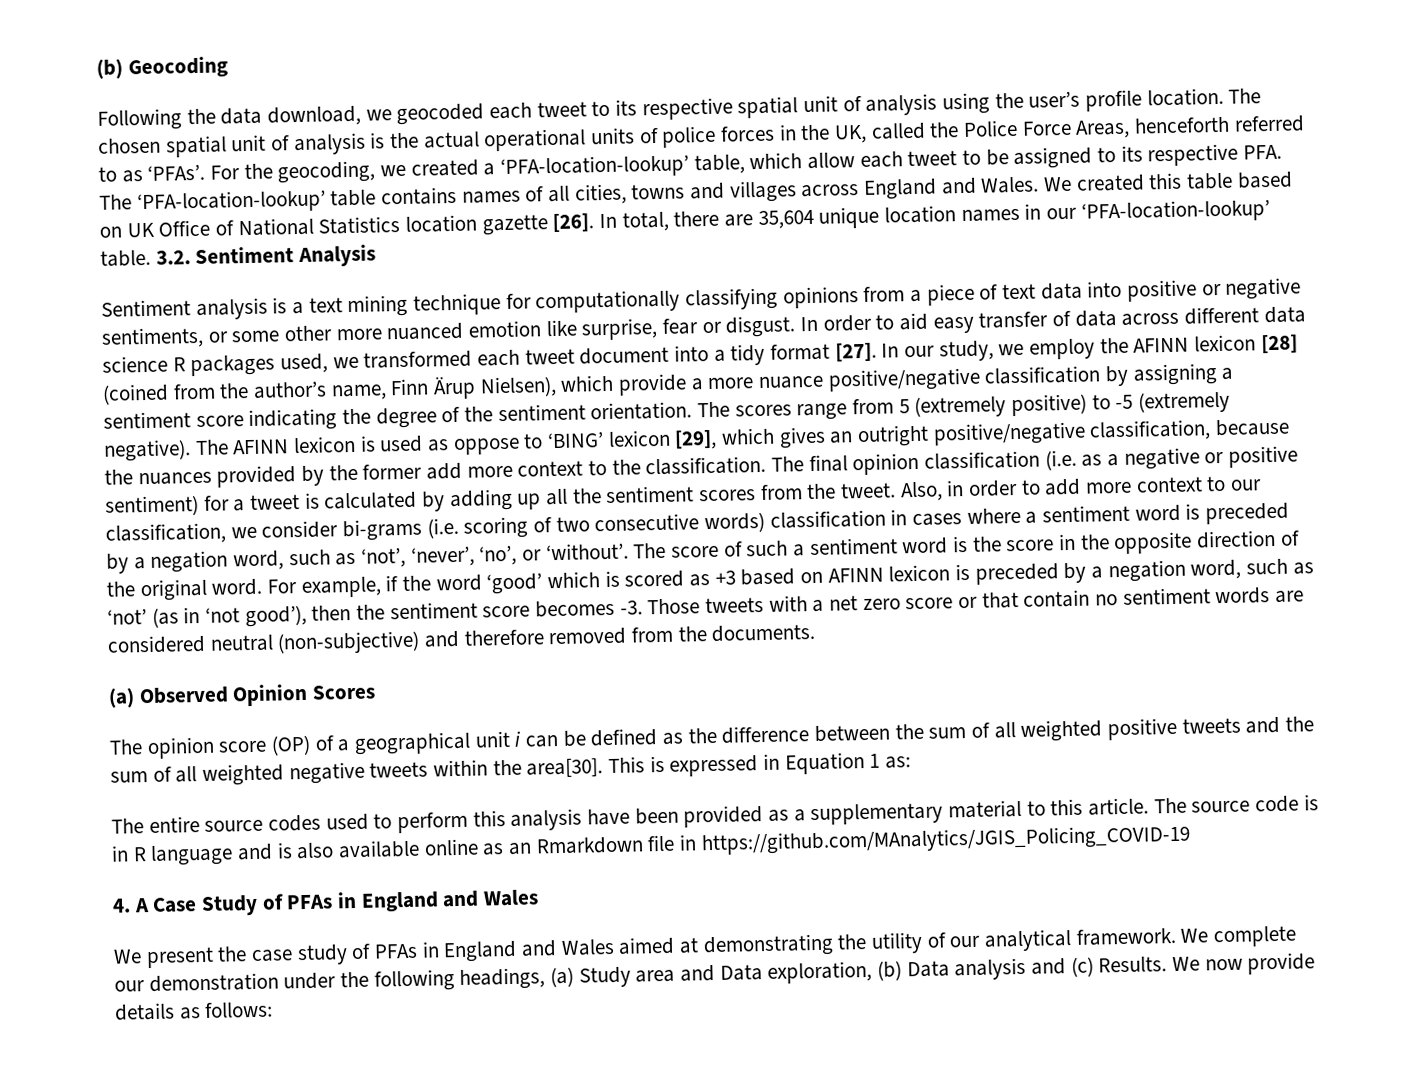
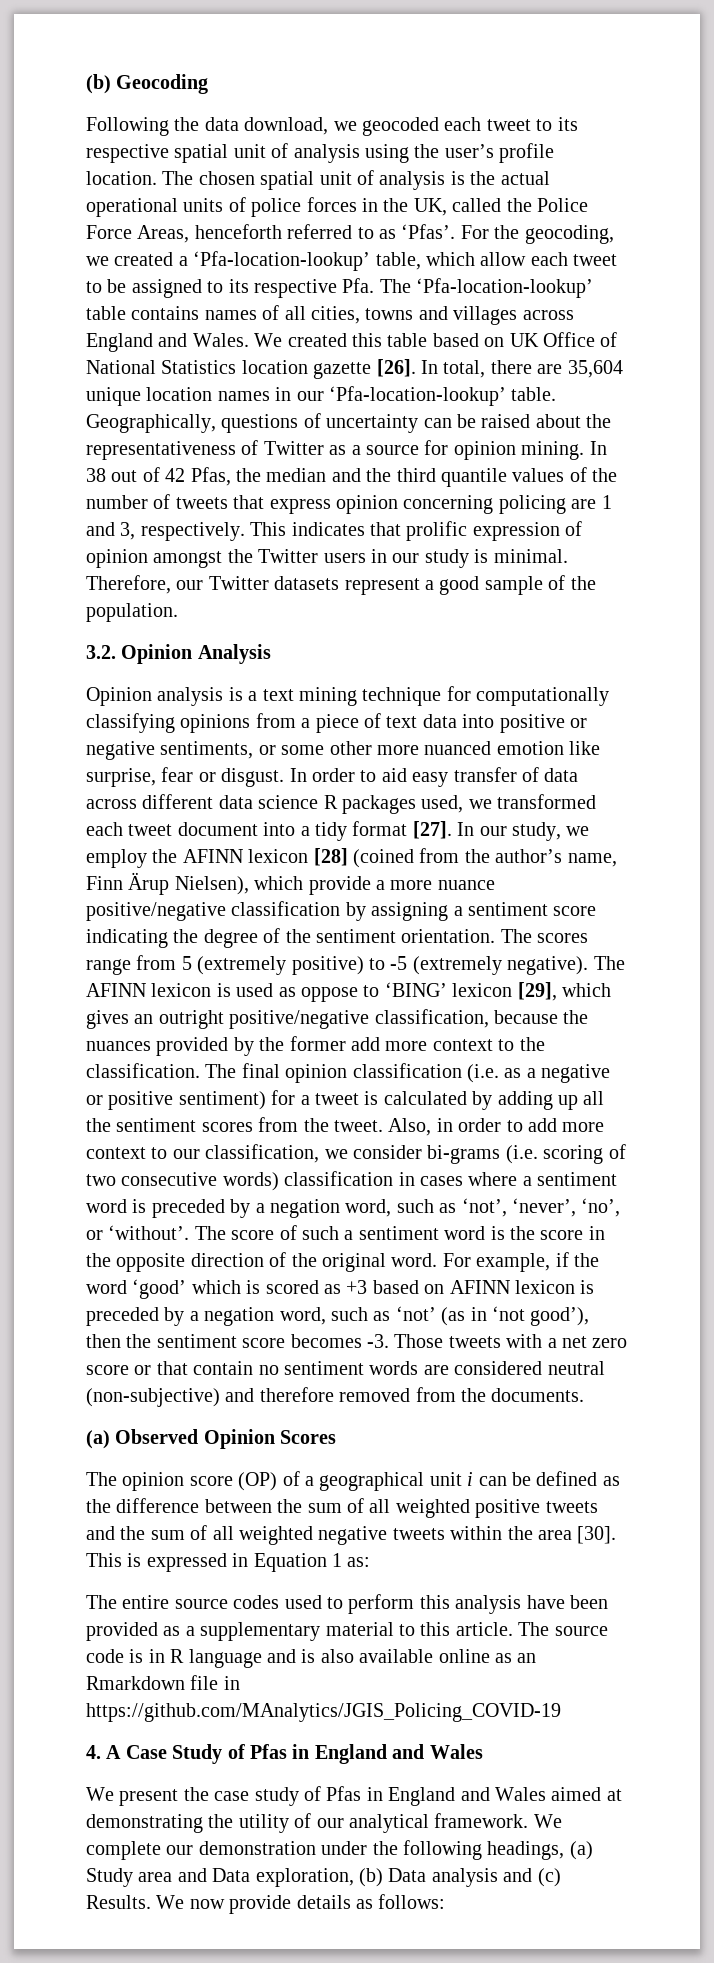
[147,164,206,181] ‘PFAs’. -> [401,224,456,239] ‘Pfas’.
[500,154,690,180] ‘PFA-location-lookup’ -> [193,251,371,271] ‘Pfa-location-lookup’
[1243,144,1283,160] [99,189,326,215] PFA. The ‘PFA-location-lookup’ -> [342,278,594,298] Pfa. The ‘Pfa-location-lookup’
[1080,199,1270,224] [100,246,295,267] ‘PFA-location-lookup’ table. 3.2. Sentiment -> [329,386,557,406] [86,413,612,433] [86,440,607,460] [86,467,618,487] [86,494,612,514] [86,521,583,541] [86,549,568,568] [86,575,596,595] [86,603,178,622] [86,644,193,664] ‘Pfa-location-lookup’ table. Geographically, questions of uncertainty can be raised about the representativeness of Twitter as a source for opinion mining. In 38 out of 42 Pfas, the median and the third quantile values of the number of tweets that express opinion concerning policing are 1 and 3, respectively. This indicates that prolific expression of opinion amongst the Twitter users in our study is minimal. Therefore, our Twitter datasets represent a good sample of the population. // 3.2. Opinion
[101,299,191,317] Sentiment -> [86,687,152,706] Opinion
[526,758,604,778] area[30]. -> [538,1526,617,1544] area [30].
[286,894,334,910] PFAs -> [250,1744,287,1759] Pfas
[374,943,419,959] PFAs -> [326,1786,362,1801] Pfas

